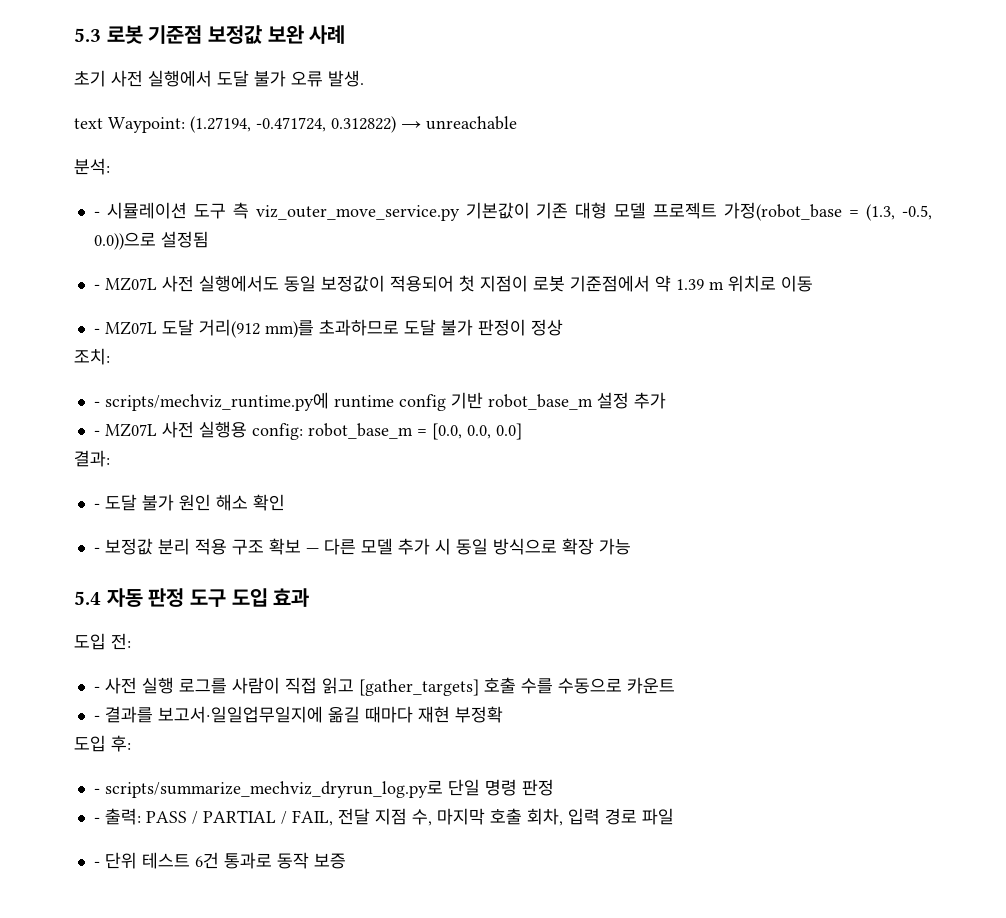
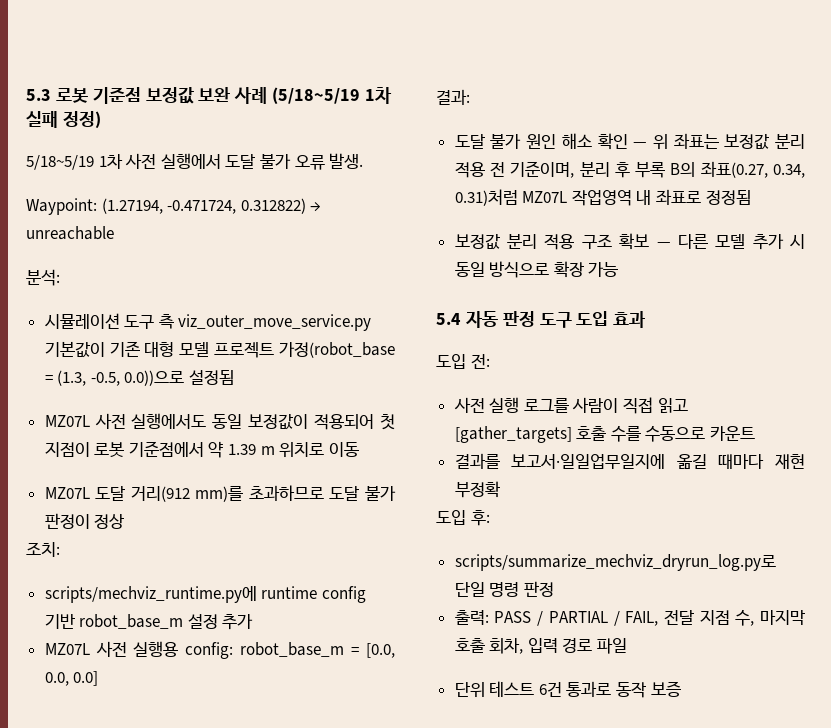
[74,70,106,87] // 초기 -> [272,87,393,104] [26,111,101,128] [26,154,123,170] (5/18~5/19 1차 실패 정정) // 5/18~5/19 1차
[74,118,103,129] text -> (364, 161) none
[93,211,100,217] - -> (60, 277) none
[93,284,100,290] - -> (235, 377) none
[93,328,100,334] - -> (359, 449) none
[93,401,100,407] - -> (60, 549) none
[93,430,100,436] - -> (254, 622) none
[93,503,100,509] - -> (470, 97) none
[93,547,100,553] // - -> [633,133,805,150] [454,161,805,178] [454,189,751,206] — 위 좌표는 보정값 분리 적용 전 기준이며, 분리 후 부록 B의 좌표(0.27, 0.34, 0.31)처럼 MZ07L 작업영역 내 좌표로 정정됨 //
[93,686,100,692] - -> (490, 361) none
[93,715,100,721] - -> (756, 433) none
[93,788,100,794] - -> (490, 518) none
[93,817,100,823] - -> (554, 589) none
[93,861,100,867] - -> (628, 646) none

